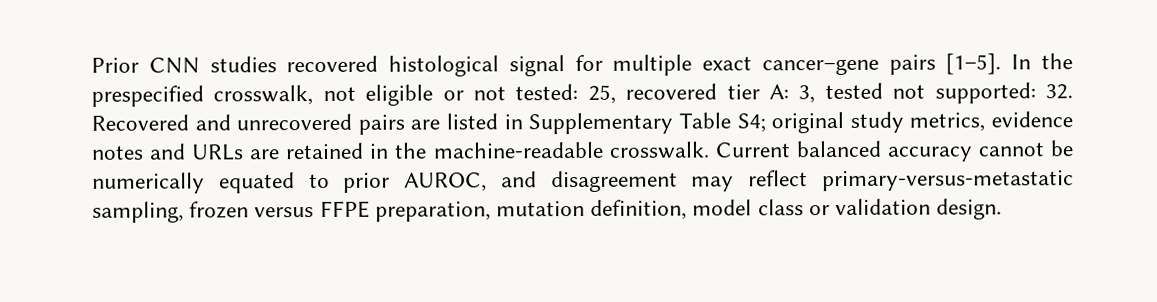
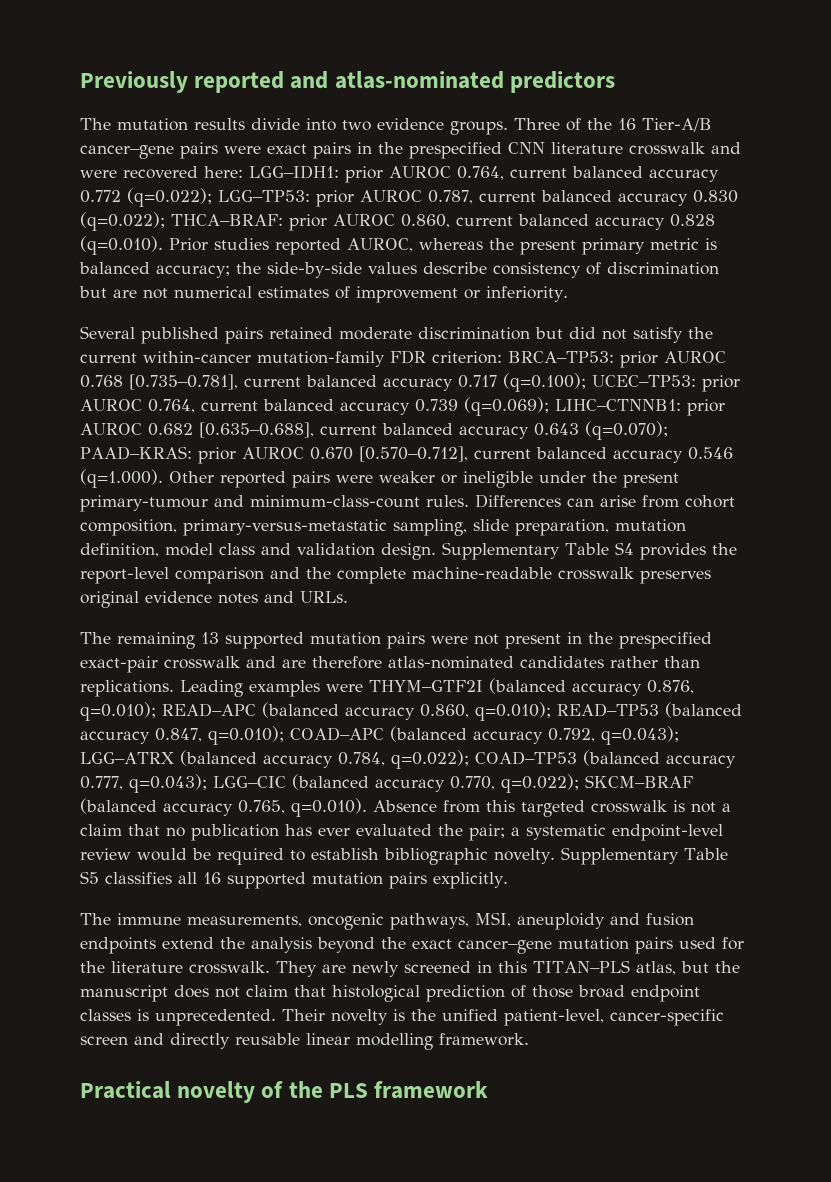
[91,53,1073,77] [91,82,1073,107] [91,111,1074,135] [91,140,1074,162] [92,170,1074,194] [92,200,370,223] Prior CNN studies recovered histological signal for multiple exact cancer–gene pairs [1–5]. In the prespecified crosswalk, not eligible or not tested: 25, recovered tier A: 3, tested not supported: 32. Recovered and unrecovered pairs are listed in Supplementary Table S4; original study metrics, evidence notes and URLs are retained in the machine-readable crosswalk. Current balanced accuracy cannot be numerically equated to prior AUROC, and disagreement may reflect primary-versus-metastatic sampling, frozen versus FFPE -> [80,71,615,93] [80,118,712,135] [80,142,741,159] [80,165,719,183] [80,188,738,207] [80,212,715,231] [80,236,717,255] [79,262,719,278] [79,286,568,303] [80,326,713,344] [80,350,726,368] [80,373,740,392] [80,397,725,416] [80,421,668,440] [80,446,733,464] [80,469,679,488] [80,494,735,512] [80,519,509,536] Previously reported and atlas-nominated predictors // The mutation results divide into two evidence groups. Three of the 16 Tier-A/B cancer–gene pairs were exact pairs in the prespecified CNN literature crosswalk and were recovered here: LGG–IDH1: prior AUROC 0.764, current balanced accuracy 0.772 (q=0.022); LGG–TP53: prior AUROC 0.787, current balanced accuracy 0.830 (q=0.022); THCA–BRAF: prior AUROC 0.860, current balanced accuracy 0.828 (q=0.010). Prior studies reported AUROC, whereas the present primary metric is balanced accuracy; the side-by-side values describe consistency of discrimination but are not numerical estimates of improvement or inferiority. // Several published pairs retained moderate discrimination but did not satisfy the current within-cancer mutation-family FDR criterion: BRCA–TP53: prior AUROC 0.768 [0.735–0.781], current balanced accuracy 0.717 (q=0.100); UCEC–TP53: prior AUROC 0.764, current balanced accuracy 0.739 (q=0.069); LIHC–CTNNB1: prior AUROC 0.682 [0.635–0.688], current balanced accuracy 0.643 (q=0.070); PAAD–KRAS: prior AUROC 0.670 [0.570–0.712], current balanced accuracy 0.546 (q=1.000). Other reported pairs were weaker or ineligible under the present primary-tumour and minimum-class-count rules. Differences can arise from cohort composition, primary-versus-metastatic sampling, slide
[808,205,830,216] or -> [261,543,291,555] and
(1003, 209) none -> [442,542,737,560] [80,567,711,584] [80,591,348,608] [80,632,712,649] [80,656,700,673] [80,678,694,697] [80,702,742,721] [80,726,679,745] [80,750,736,769] [80,774,693,793] [80,798,731,817] [80,824,723,841] [80,847,728,865] [80,871,508,889] [80,912,694,930] [80,937,744,954] [80,960,740,977] [80,985,700,1002] [80,1009,724,1026] [80,1033,529,1050] [80,1081,489,1103] Supplementary Table S4 provides the report-level comparison and the complete machine-readable crosswalk preserves original evidence notes and URLs. // The remaining 13 supported mutation pairs were not present in the prespecified exact-pair crosswalk and are therefore atlas-nominated candidates rather than replications. Leading examples were THYM–GTF2I (balanced accuracy 0.876, q=0.010); READ–APC (balanced accuracy 0.860, q=0.010); READ–TP53 (balanced accuracy 0.847, q=0.010); COAD–APC (balanced accuracy 0.792, q=0.043); LGG–ATRX (balanced accuracy 0.784, q=0.022); COAD–TP53 (balanced accuracy 0.777, q=0.043); LGG–CIC (balanced accuracy 0.770, q=0.022); SKCM–BRAF (balanced accuracy 0.765, q=0.010). Absence from this targeted crosswalk is not a claim that no publication has ever evaluated the pair; a systematic endpoint-level review would be required to establish bibliographic novelty. Supplementary Table S5 classifies all 16 supported mutation pairs explicitly. // The immune measurements, oncogenic pathways, MSI, aneuploidy and fusion endpoints extend the analysis beyond the exact cancer–gene mutation pairs used for the literature crosswalk. They are newly screened in this TITAN–PLS atlas, but the manuscript does not claim that histological prediction of those broad endpoint classes is unprecedented. Their novelty is the unified patient-level, cancer-specific screen and directly reusable linear modelling framework. // Practical novelty of the PLS framework

